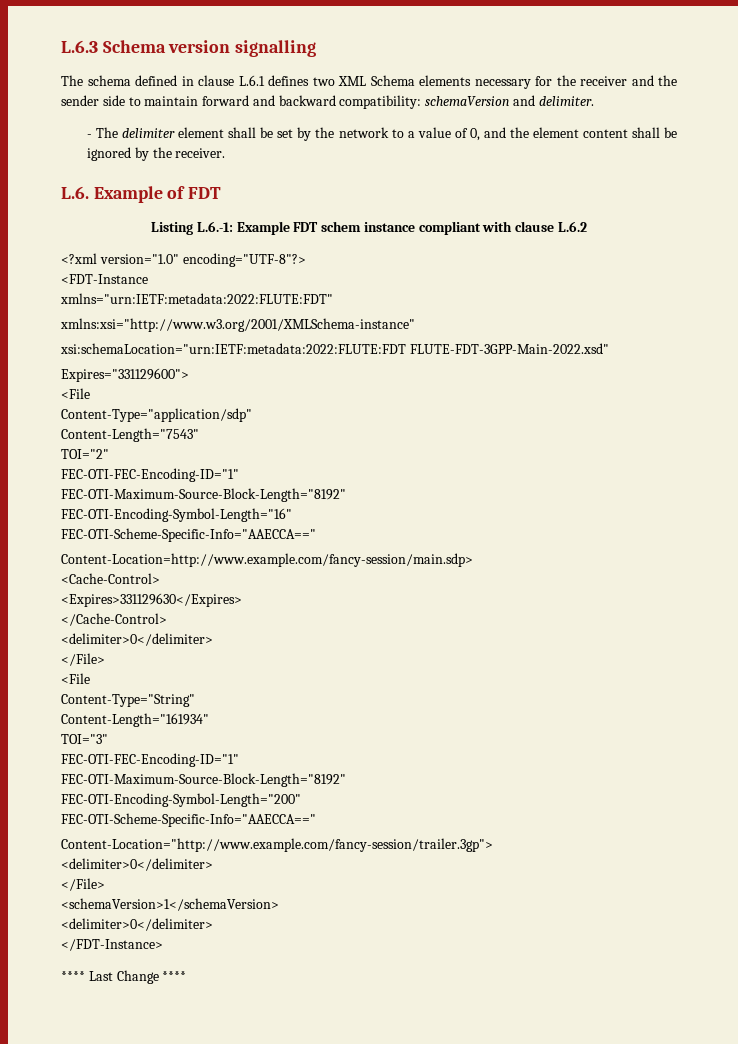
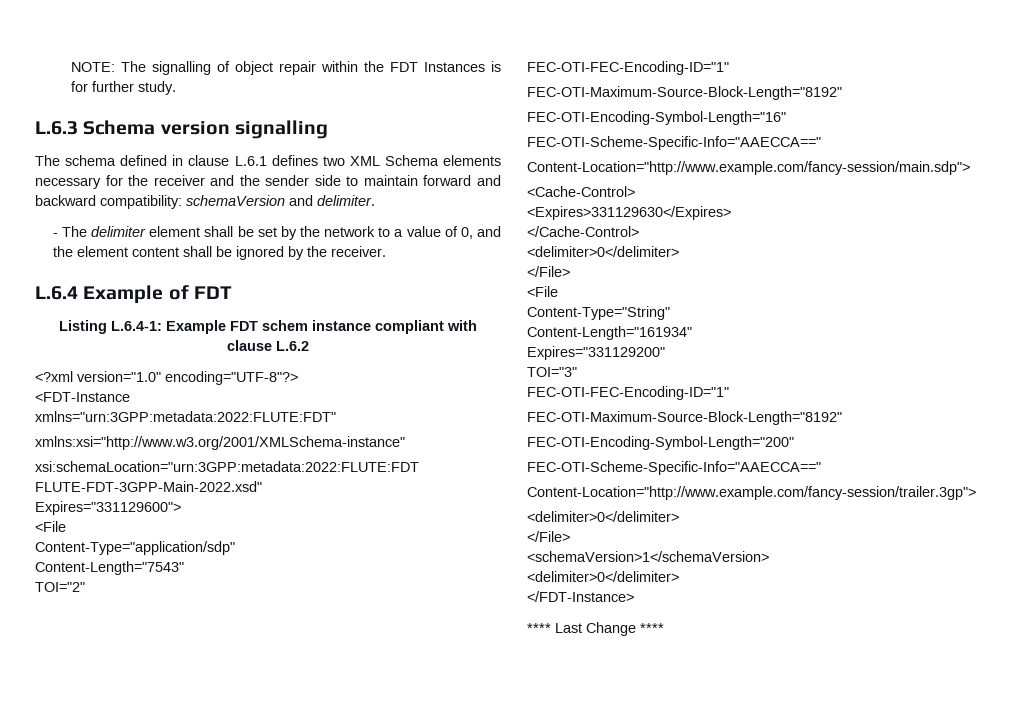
(61, 46) none -> [70,61,501,75] [70,81,176,95] NOTE: The signalling of object repair within the FDT Instances is for further study. //
[61,186,89,199] L.6. -> [35,286,78,300] L.6.4
[196,221,233,232] L.6.-1: -> [111,321,162,331] L.6.4-1:
[60,293,333,304] xmlns="urn:IETF:metadata:2022:FLUTE:FDT" -> [35,411,336,422] xmlns="urn:3GPP:metadata:2022:FLUTE:FDT"
[60,343,406,354] xsi:schemaLocation="urn:IETF:metadata:2022:FLUTE:FDT -> [35,461,419,472] xsi:schemaLocation="urn:3GPP:metadata:2022:FLUTE:FDT
[61,553,473,567] Content-Location=http://www.example.com/fancy-session/main.sdp> -> [527,161,970,175] Content-Location="http://www.example.com/fancy-session/main.sdp">
(209, 720) none -> [527,346,665,360] // Expires="331129200"

